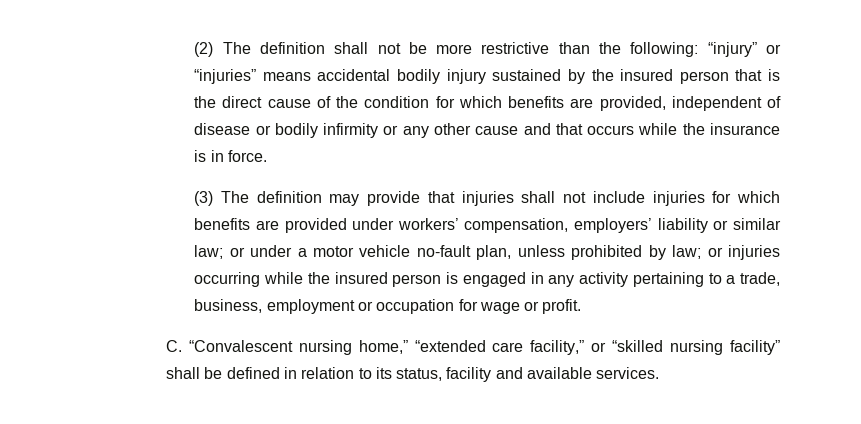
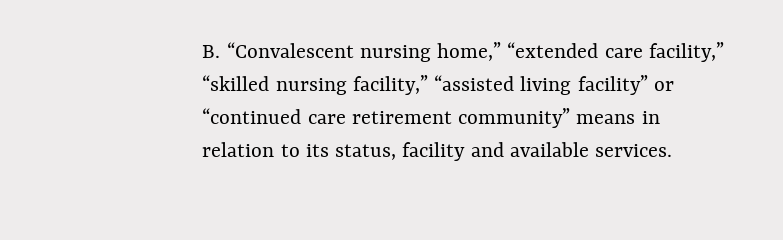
[194,42,781,57] [194,69,780,84] [194,96,782,111] [194,123,781,138] [194,150,267,162] [194,191,781,206] [194,218,781,233] [194,245,781,260] [194,272,780,287] [194,299,582,314] [165,340,182,352] (2) The definition shall not be more restrictive than the following: “injury” or “injuries” means accidental bodily injury sustained by the insured person that is the direct cause of the condition for which benefits are provided, independent of disease or bodily infirmity or any other cause and that occurs while the insurance is in force. // (3) The definition may provide that injuries shall not include injuries for which benefits are provided under workers’ compensation, employers’ liability or similar law; or under a motor vehicle no-fault plan, unless prohibited by law; or injuries occurring while the insured person is engaged in any activity pertaining to a trade, business, employment or occupation for wage or profit. // C. -> [202,45,221,58] B.
[591,342,607,352] or -> (724, 52) none
[729,340,780,355] [165,367,280,379] facility” shall be defined -> [352,75,674,95] [202,108,636,128] facility,” “assisted living facility” or “continued care retirement community” means

